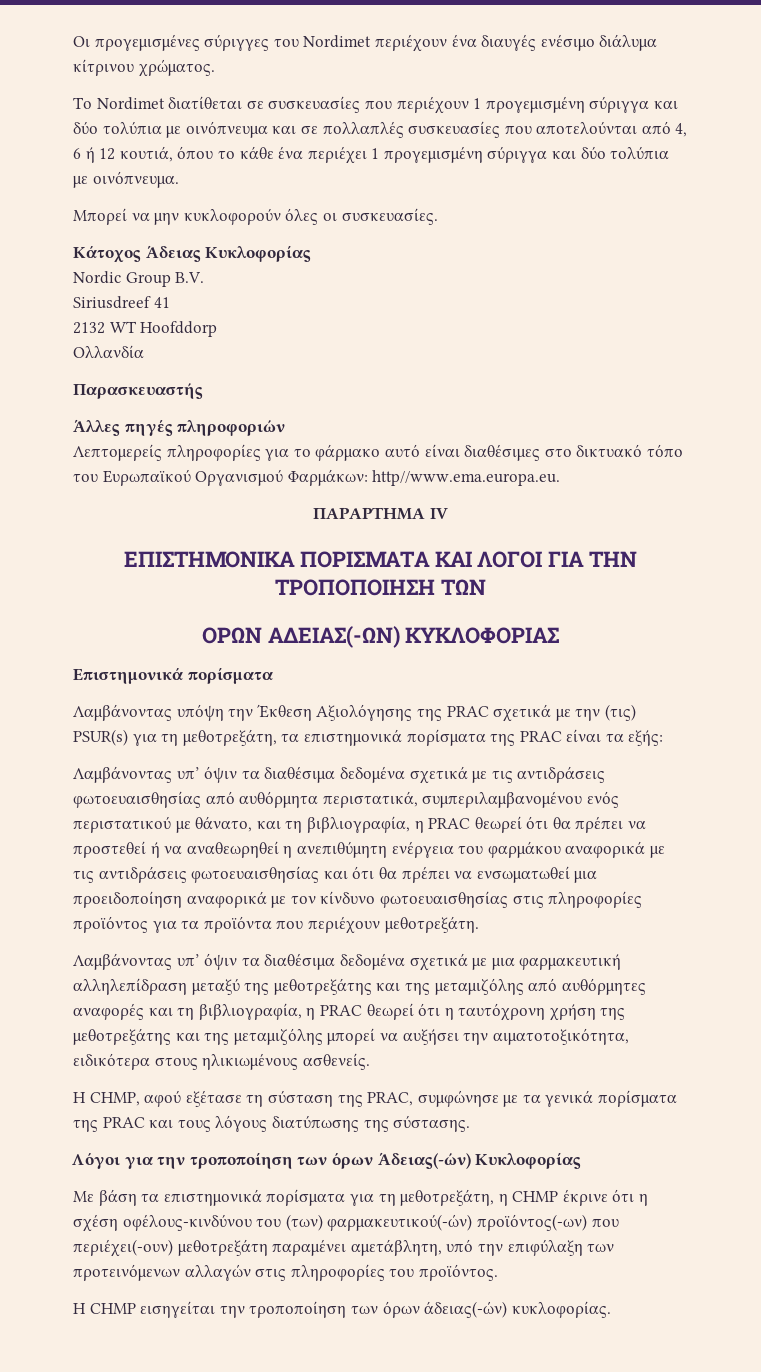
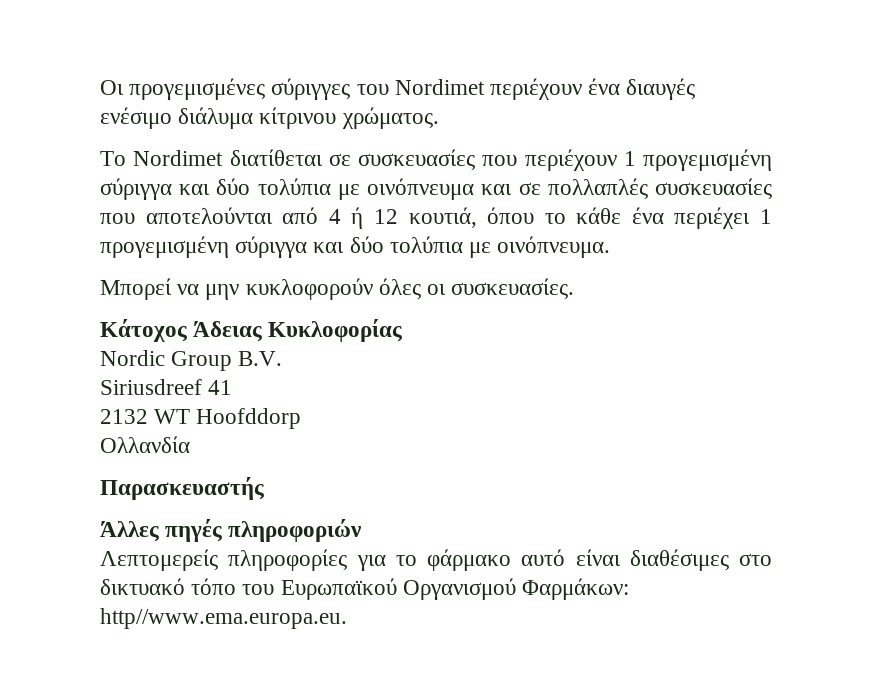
[675,123,688,137] [73,148,81,159] 4, 6 -> [328,209,341,224] 4
[313,507,448,520] [123,551,638,568] [275,579,486,596] [201,626,560,648] [73,667,273,684] [73,704,636,722] [73,729,664,746] [73,766,606,784] [73,791,619,808] [73,816,647,833] [73,841,665,858] [73,866,598,883] [73,891,643,908] [73,916,479,934] [73,953,622,971] [73,978,646,995] [73,1003,626,1021] [73,1028,629,1045] [73,1053,370,1070] [73,1090,678,1107] [73,1115,471,1132] [71,1152,582,1169] [73,1189,649,1206] [73,1214,619,1232] [73,1239,615,1257] [73,1264,498,1281] [73,1301,611,1318] // ΠΑΡΑΡΤΗΜΑ ΙV // ΕΠΙΣΤΗΜΟΝΙΚΑ ΠΟΡΙΣΜΑΤΑ ΚΑΙ ΛΟΓΟΙ ΓΙΑ ΤΗΝ ΤΡΟΠΟΠΟΙΗΣΗ ΤΩΝ // ΟΡΩΝ ΑΔΕΙΑΣ(-ΩΝ) ΚΥΚΛΟΦΟΡΙΑΣ // Επιστημονικά πορίσματα // Λαμβάνοντας υπόψη την Έκθεση Αξιολόγησης της PRAC σχετικά με την (τις) PSUR(s) για τη μεθοτρεξάτη, τα επιστημονικά πορίσματα της PRAC είναι τα εξής: // Λαμβάνοντας υπ’ όψιν τα διαθέσιμα δεδομένα σχετικά με τις αντιδράσεις φωτοευαισθησίας από αυθόρμητα περιστατικά, συμπεριλαμβανομένου ενός περιστατικού με θάνατο, και τη βιβλιογραφία, η PRAC θεωρεί ότι θα πρέπει να προστεθεί ή να αναθεωρηθεί η ανεπιθύμητη ενέργεια του φαρμάκου αναφορικά με τις αντιδράσεις φωτοευαισθησίας και ότι θα πρέπει να ενσωματωθεί μια προειδοποίηση αναφορικά με τον κίνδυνο φωτοευαισθησίας στις πληροφορίες προϊόντος για τα προϊόντα που περιέχουν μεθοτρεξάτη. // Λαμβάνοντας υπ’ όψιν τα διαθέσιμα δεδομένα σχετικά με μια φαρμακευτική αλληλεπίδραση μεταξύ της μεθοτρεξάτης και της μεταμιζόλης από αυθόρμητες αναφορές και τη βιβλιογραφία, η PRAC θεωρεί ότι η ταυτόχρονη χρήση της μεθοτρεξάτης και της μεταμιζόλης μπορεί να αυξήσει την αιματοτοξικότητα, ειδικότερα στους ηλικιωμένους ασθενείς. // Η CHMP, αφού εξέτασε τη σύσταση της PRAC, συμφώνησε με τα γενικά πορίσματα της PRAC και τους λόγους διατύπωσης της σύστασης. // Λόγοι για την τροποποίηση των όρων Άδειας(-ών) Κυκλοφορίας // Με βάση τα επιστημονικά πορίσματα για τη μεθοτρεξάτη, η CHMP έκρινε ότι η σχέση οφέλους-κινδύνου του (των) φαρμακευτικού(-ών) προϊόντος(-ων) που περιέχει(-ουν) μεθοτρεξάτη παραμένει αμετάβλητη, υπό την επιφύλαξη των προτεινόμενων αλλαγών στις πληροφορίες του προϊόντος. // Η CHMP εισηγείται την τροποποίηση των όρων άδειας(-ών) κυκλοφορίας. -> (347, 618) none

